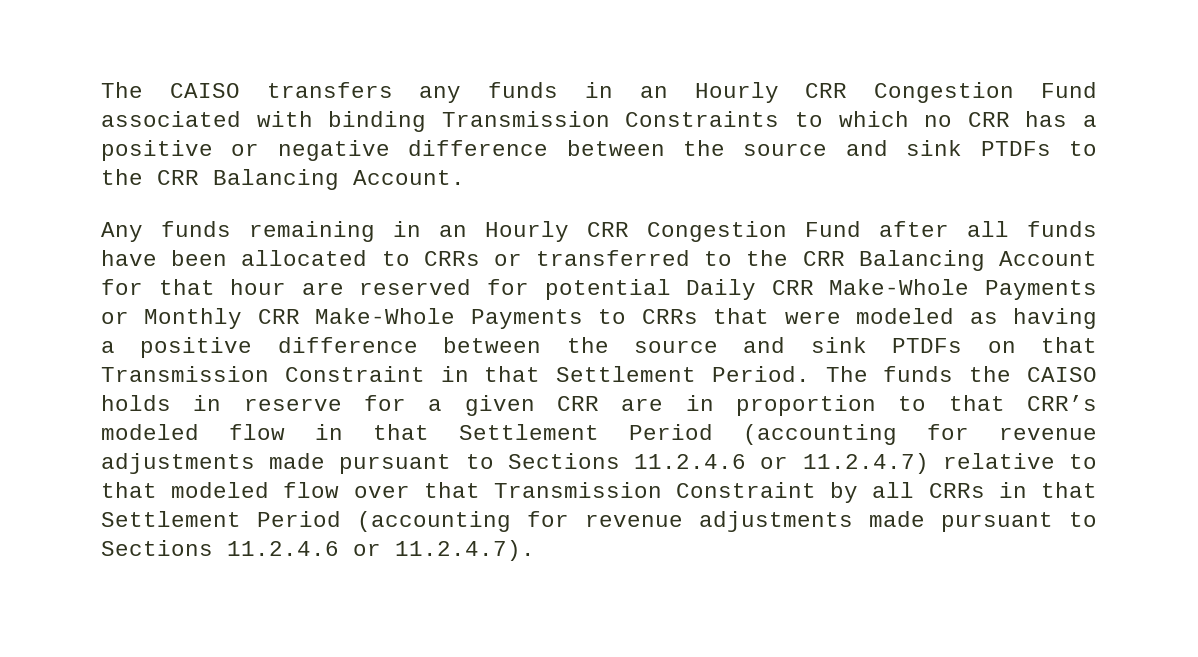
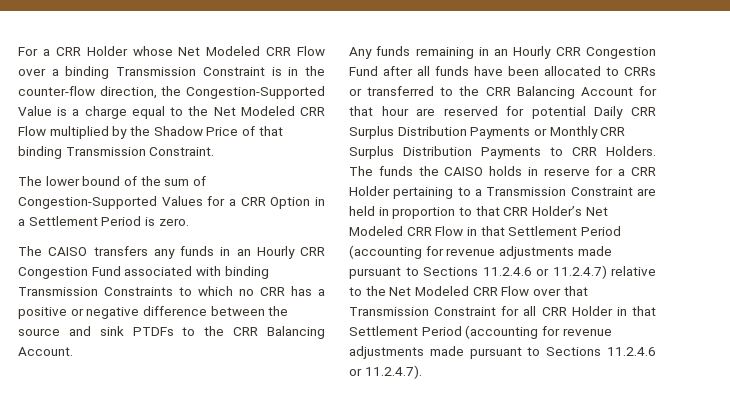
(101, 90) none -> [18,46,325,56] [18,66,326,79] [18,86,325,99] [18,106,326,119] [18,126,283,139] [18,146,215,159] [18,176,206,186] [18,196,325,209] [18,216,189,226] For a CRR Holder whose Net Modeled CRR Flow over a binding Transmission Constraint is in the counter-flow direction, the Congestion-Supported Value is a charge equal to the Net Modeled CRR Flow multiplied by the Shadow Price of that binding Transmission Constraint. // The lower bound of the sum of Congestion-Supported Values for a CRR Option in a Settlement Period is zero. //
[829,279,970,295] Make-Whole -> [349,126,467,139] Surplus Distribution
[315,308,1098,329] [101,337,1097,358] [101,366,810,382] Make-Whole Payments to CRRs that were modeled as having a positive difference between the source and sink PTDFs on that Transmission Constraint in that Settlement Period. -> [349,146,656,159] Surplus Distribution Payments to CRR Holders.
[464,395,1097,416] [101,424,285,440] given CRR are in proportion to that CRR’s modeled flow -> [631,167,656,176] [349,186,656,199] [349,206,608,219] [349,226,464,236] CRR Holder pertaining to a Transmission Constraint are held in proportion to that CRR Holder’s Net Modeled CRR Flow
[101,482,985,503] that modeled flow over that Transmission Constraint by all CRRs -> [365,286,588,296] [349,306,613,316] the Net Modeled CRR Flow over that Transmission Constraint for all CRR Holder

